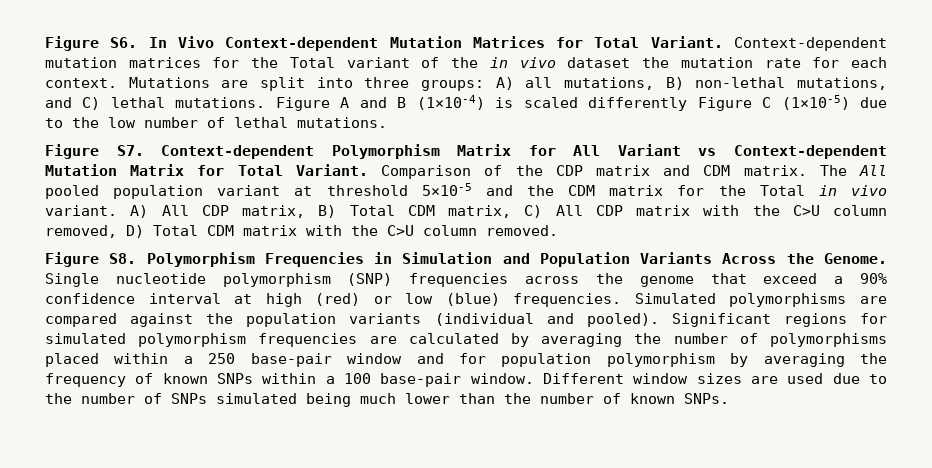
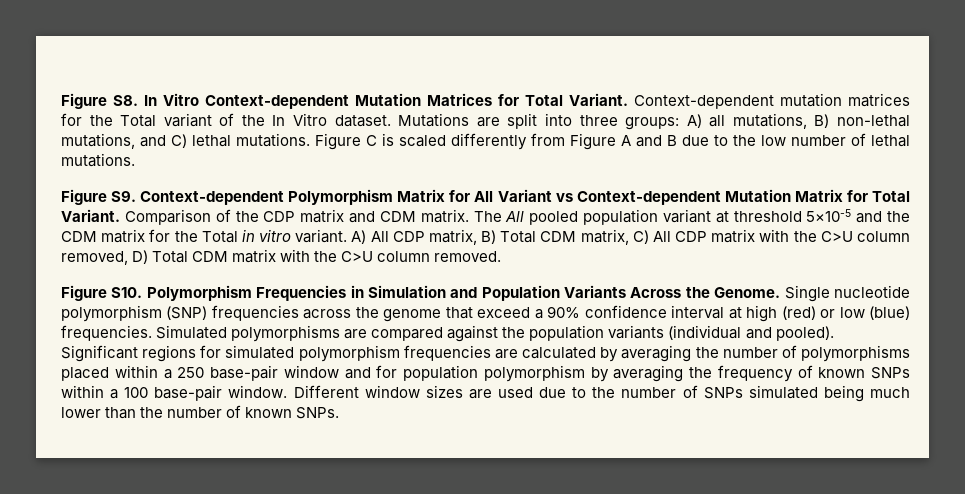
[45,36,214,51] Figure S6. In Vivo -> [61,93,199,109] Figure S8. In Vitro
[489,57,888,68] [45,78,117,88] in vivo dataset the mutation rate for each context. -> [272,113,391,127] In Vitro dataset.
[340,95,850,111] A and B (1×10-4) is scaled differently Figure C (1×10-5) -> [366,133,677,150] C is scaled differently from Figure A and B
[116,145,144,156] S7. -> [111,191,137,202] S9.
[850,185,887,196] vivo -> [259,229,292,242] vitro
[109,253,137,264] S8. -> [111,287,143,298] S10.

